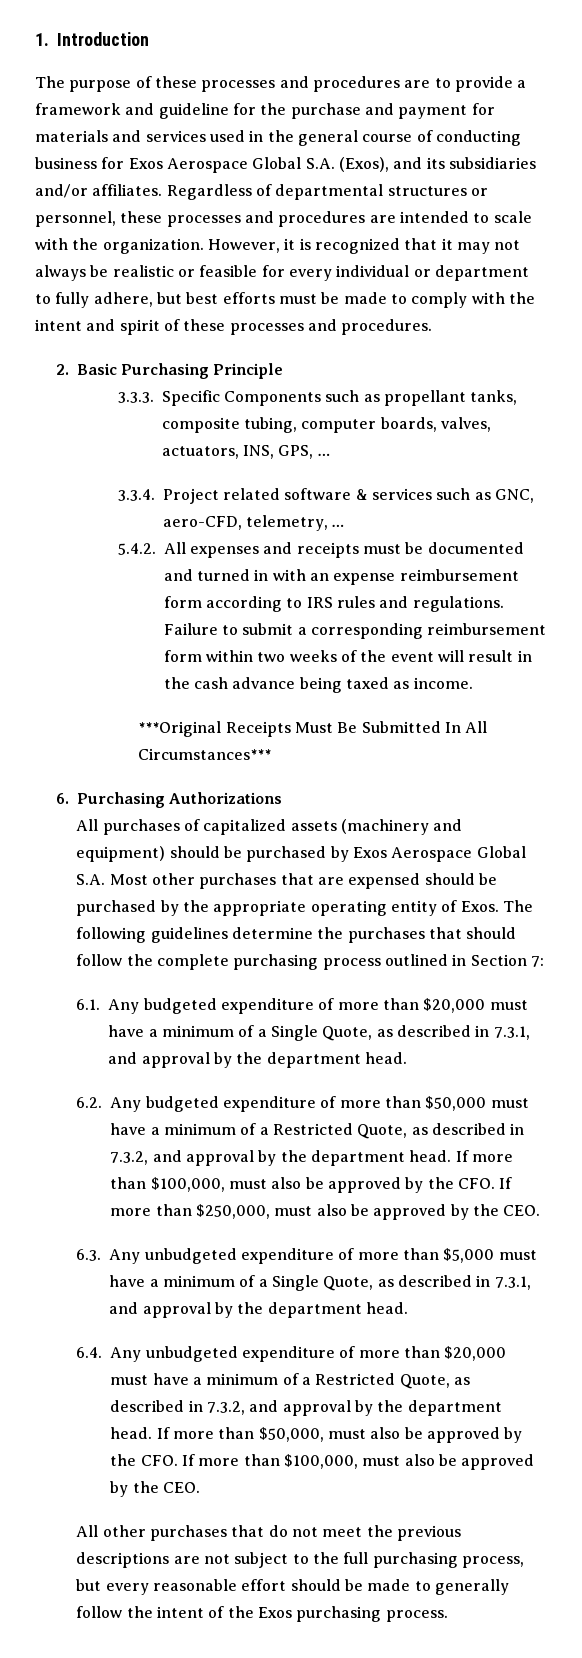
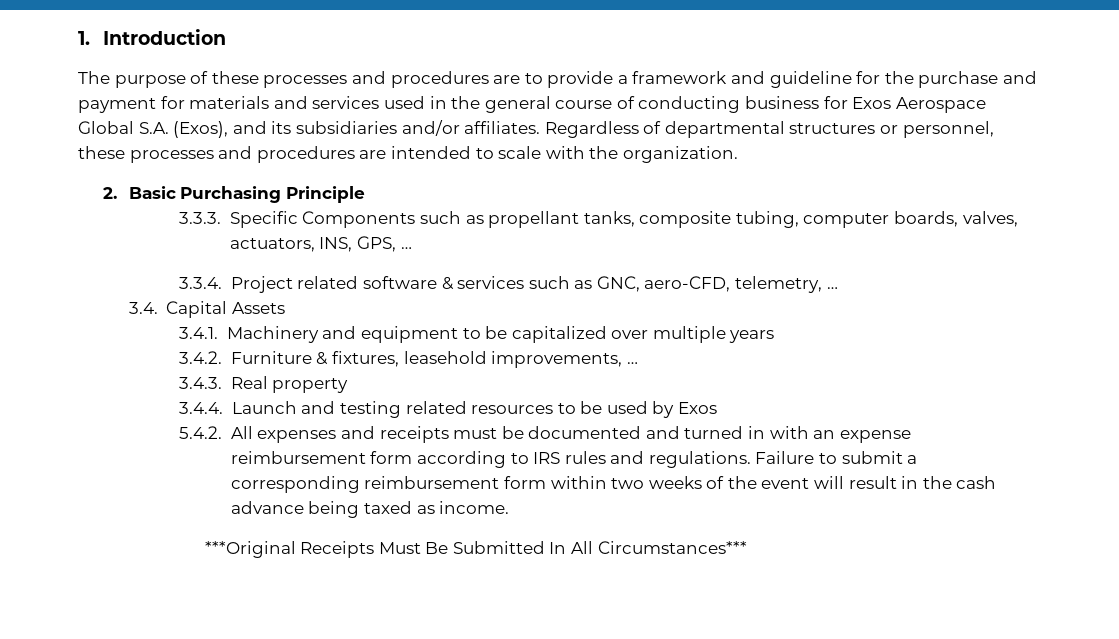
[207,238,521,254] [35,265,529,281] [35,292,535,308] [35,319,433,335] However, it is recognized that it may not always be realistic or feasible for every individual or department to fully adhere, but best efforts must be made to comply with the intent and spirit of these processes and procedures. -> (738, 154) none
(345, 525) none -> [128,301,285,318] [179,326,775,343] [179,351,638,368] [179,376,349,393] [179,401,718,418] // 3.4. Capital Assets // 3.4.1. Machinery and equipment to be capitalized over multiple years // 3.4.2. Furniture & fixtures, leasehold improvements, … // 3.4.3. Real property // 3.4.4. Launch and testing related resources to be used by Exos
[55,792,282,808] [76,819,463,835] [76,846,526,862] [76,873,497,889] [76,900,533,916] [76,927,517,943] [76,954,544,970] [76,998,528,1014] [108,1025,530,1041] [108,1052,407,1068] [76,1096,529,1112] [110,1123,525,1139] [110,1150,513,1166] [110,1177,513,1193] [110,1204,541,1220] [76,1248,537,1264] [109,1275,531,1291] [109,1302,408,1318] [76,1346,507,1362] [110,1373,470,1389] [110,1400,502,1416] [110,1427,523,1443] [110,1454,535,1470] [110,1481,200,1497] [76,1525,461,1541] [76,1552,524,1568] [76,1579,509,1595] [76,1606,448,1622] // 6. Purchasing Authorizations // All purchases of capitalized assets (machinery and equipment) should be purchased by Exos Aerospace Global S.A. Most other purchases that are expensed should be purchased by the appropriate operating entity of Exos. The following guidelines determine the purchases that should follow the complete purchasing process outlined in Section 7: // 6.1. Any budgeted expenditure of more than $20,000 must have a minimum of a Single Quote, as described in 7.3.1, and approval by the department head. // 6.2. Any budgeted expenditure of more than $50,000 must have a minimum of a Restricted Quote, as described in 7.3.2, and approval by the department head. If more than $100,000, must also be approved by the CFO. If more than $250,000, must also be approved by the CEO. // 6.3. Any unbudgeted expenditure of more than $5,000 must have a minimum of a Single Quote, as described in 7.3.1, and approval by the department head. // 6.4. Any unbudgeted expenditure of more than $20,000 must have a minimum of a Restricted Quote, as described in 7.3.2, and approval by the department head. If more than $50,000, must also be approved by the CFO. If more than $100,000, must also be approved by the CEO. // All other purchases that do not meet the previous descriptions are not subject to the full purchasing process, but every reasonable effort should be made to generally follow the intent of the Exos purchasing process. -> (747, 547) none

